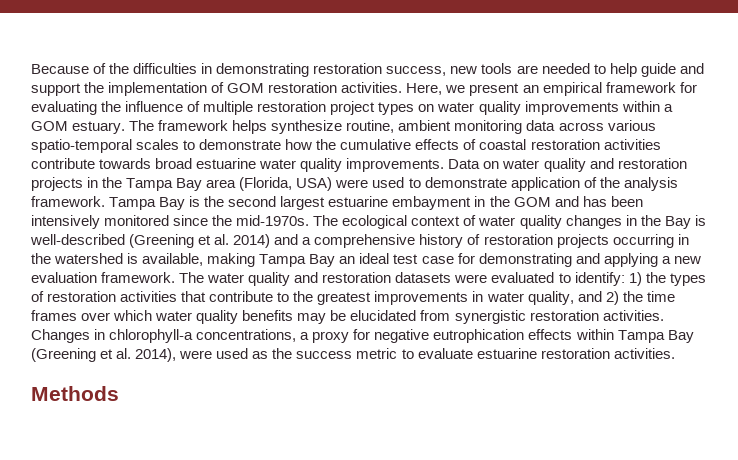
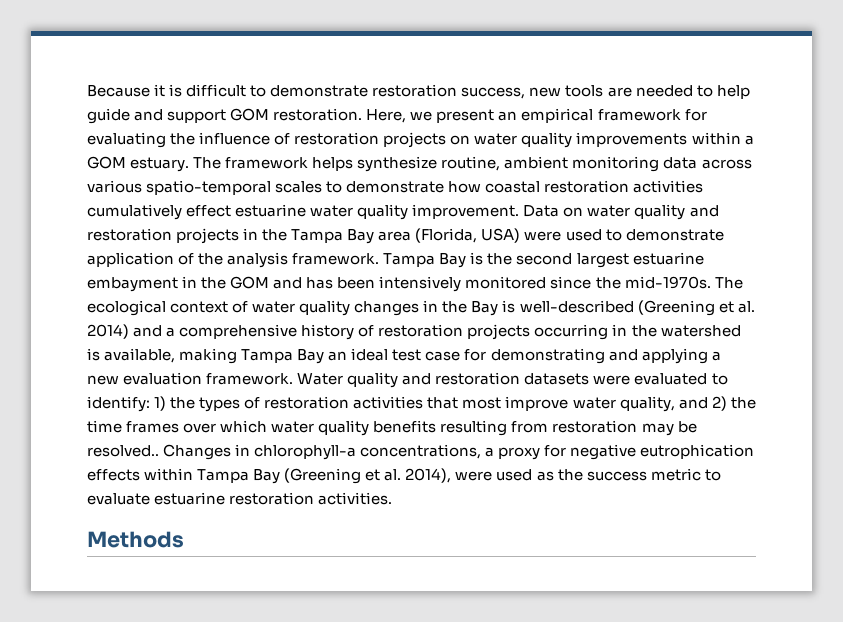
[93,63,310,77] of the difficulties in demonstrating -> [154,84,369,97] it is difficult to demonstrate
[84,82,403,96] the implementation of GOM restoration activities. -> [230,108,363,121] GOM restoration.
[203,101,415,115] multiple restoration project types -> [294,132,447,148] restoration projects
[316,139,661,150] [31,158,193,169] the cumulative effects of coastal restoration activities contribute towards broad -> [485,180,704,193] [87,204,232,220] coastal restoration activities cumulatively effect
[346,158,445,172] improvements. -> [412,204,520,219] improvement.
[179,272,245,283] The water -> [297,373,344,385] Water
[209,291,484,305] contribute to the greatest improvements in -> [462,396,569,411] most improve
[297,310,664,324] may be elucidated from synergistic restoration activities. -> [440,420,697,436] [87,445,159,457] resulting from restoration may be resolved..

